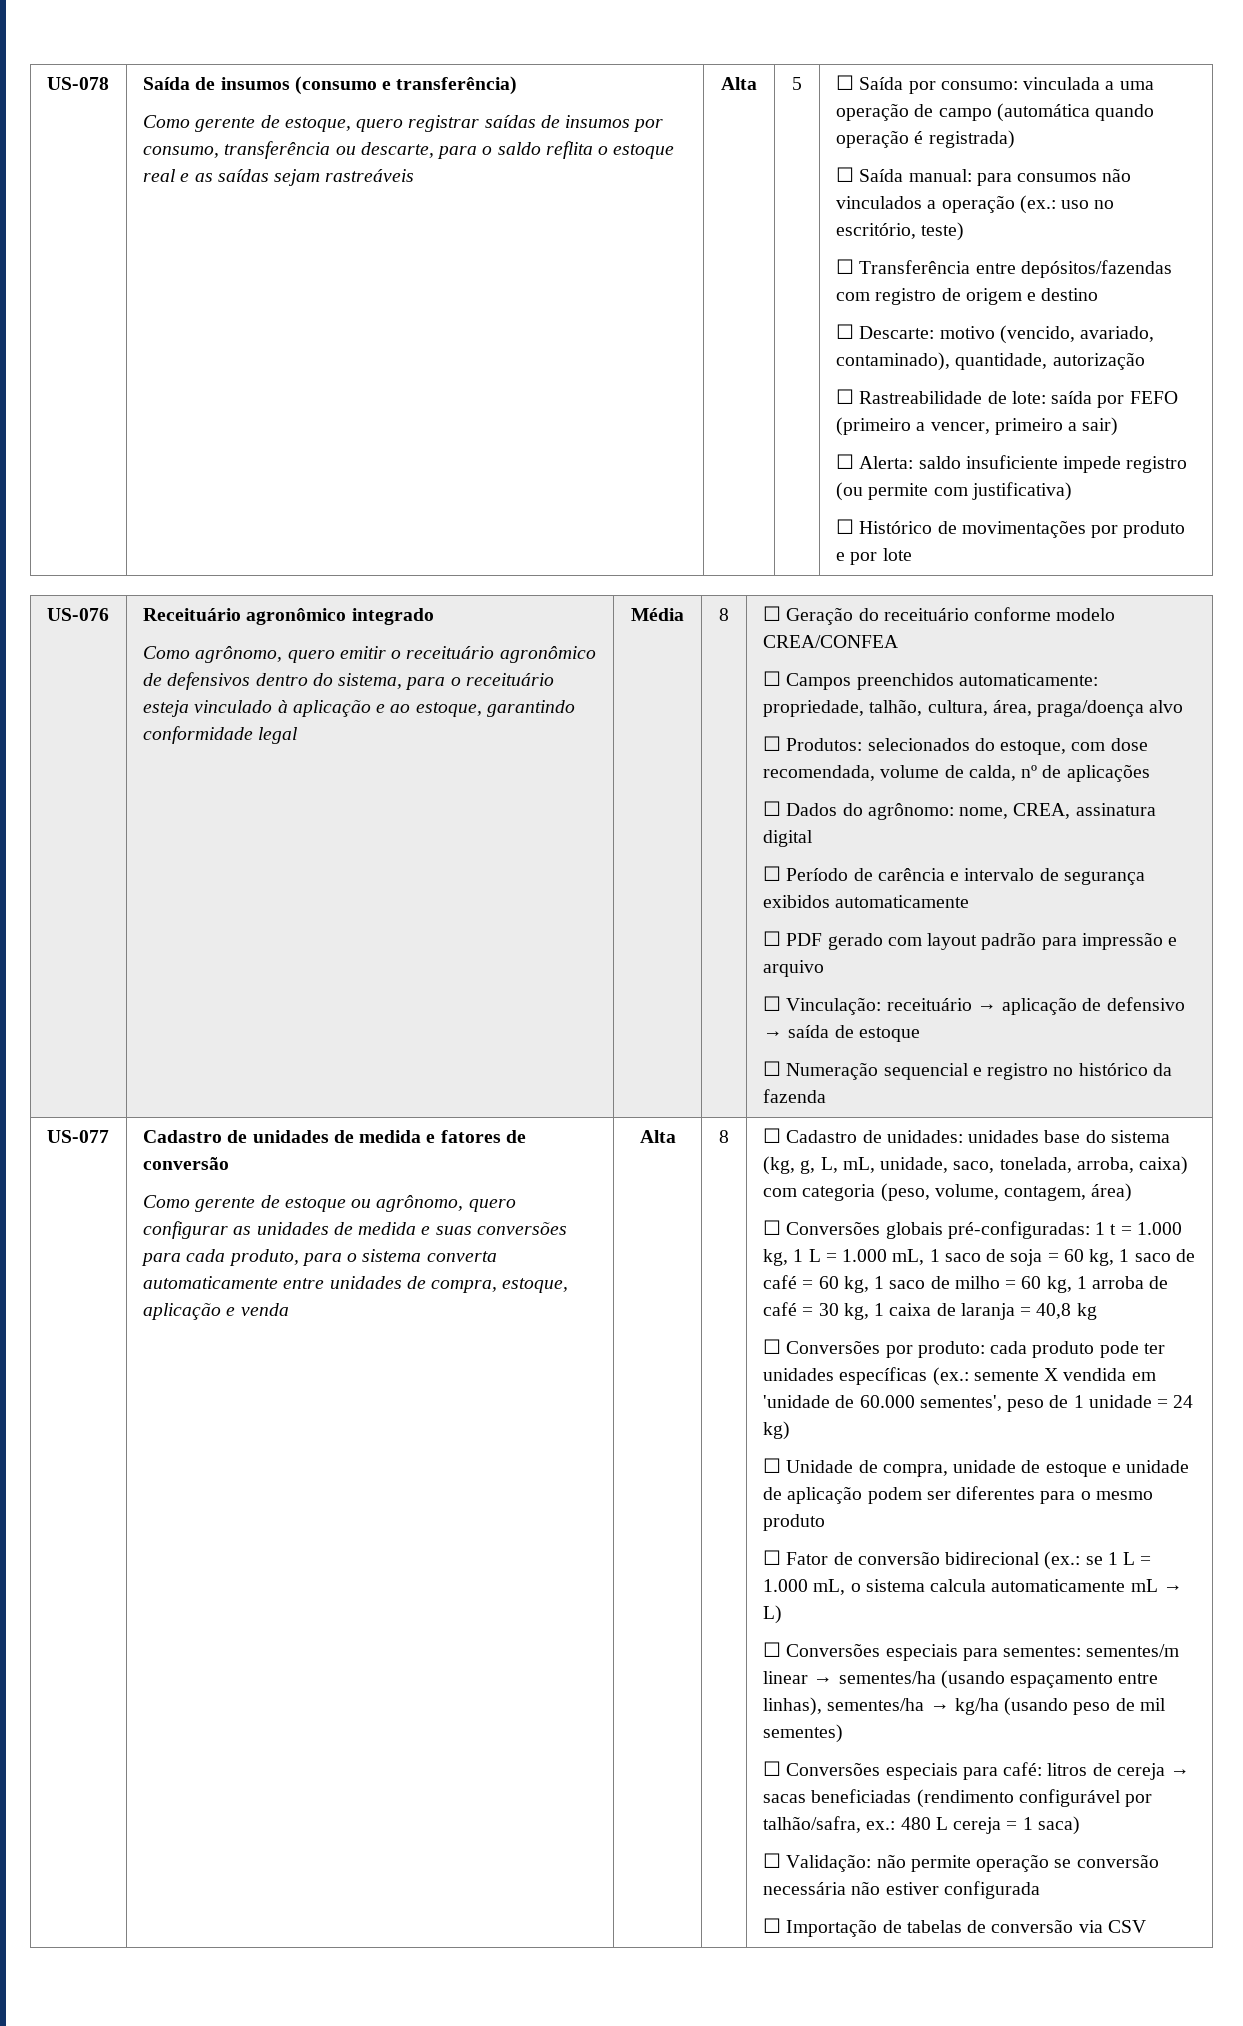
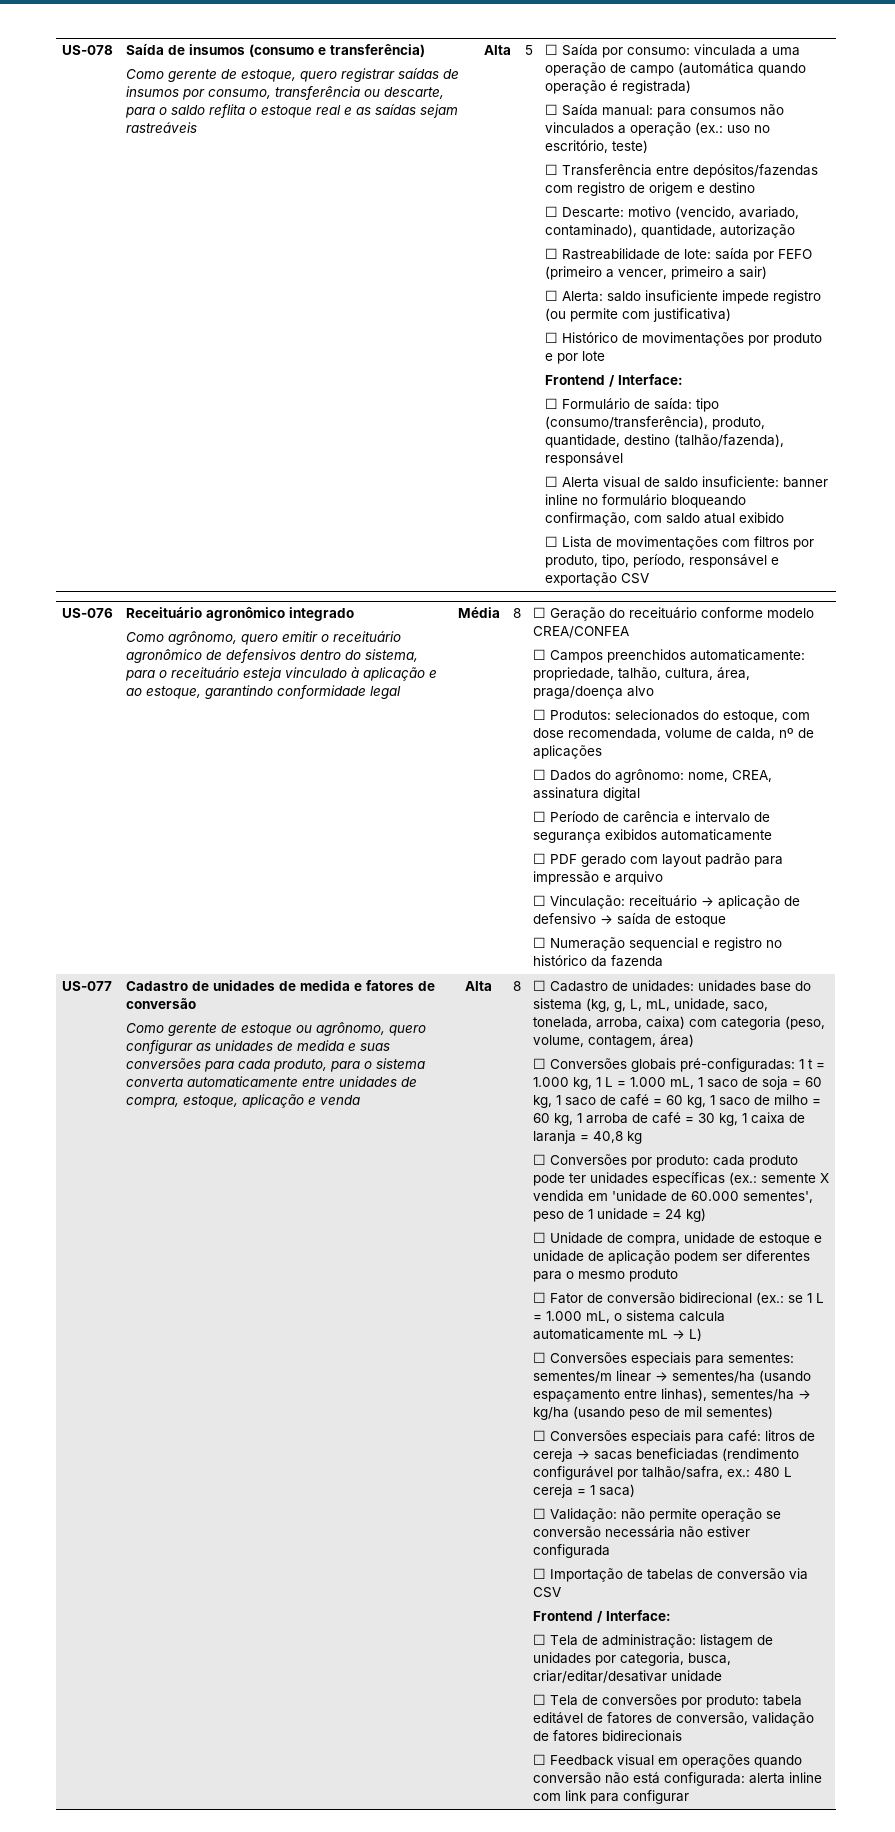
(912, 554) none -> [545,374,684,387] [545,398,720,412] [545,416,766,430] [545,434,785,448] [545,452,624,466] [545,476,829,488] [545,494,747,508] [545,512,785,526] [545,536,815,550] [545,554,780,568] [545,572,650,586] // Frontend / Interface: // ☐ Formulário de saída: tipo (consumo/transferência), produto, quantidade, destino (talhão/fazenda), responsável // ☐ Alerta visual de saldo insuficiente: banner inline no formulário bloqueando confirmação, com saldo atual exibido // ☐ Lista de movimentações com filtros por produto, tipo, período, responsável e exportação CSV
(1146, 1926) none -> [533,1610,672,1623] [533,1634,774,1648] [533,1652,732,1666] [533,1670,723,1683] [533,1694,803,1708] [533,1712,815,1726] [533,1730,683,1742] [533,1754,803,1768] [533,1772,823,1786] [533,1790,690,1804] // Frontend / Interface: // ☐ Tela de administração: listagem de unidades por categoria, busca, criar/editar/desativar unidade // ☐ Tela de conversões por produto: tabela editável de fatores de conversão, validação de fatores bidirecionais // ☐ Feedback visual em operações quando conversão não está configurada: alerta inline com link para configurar

